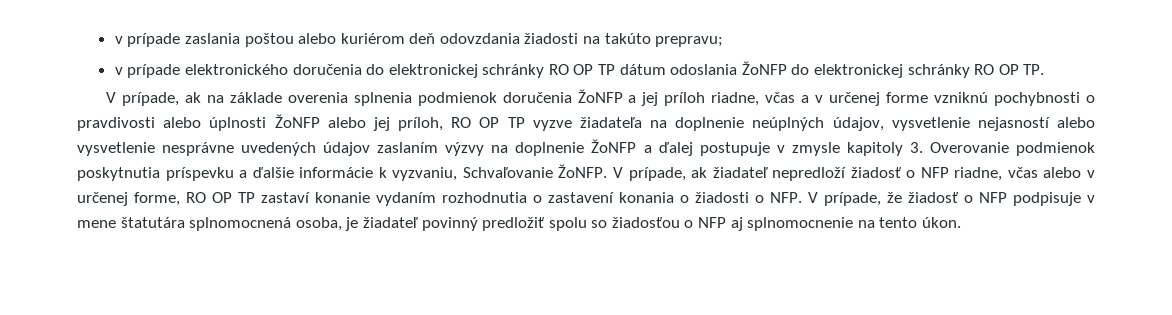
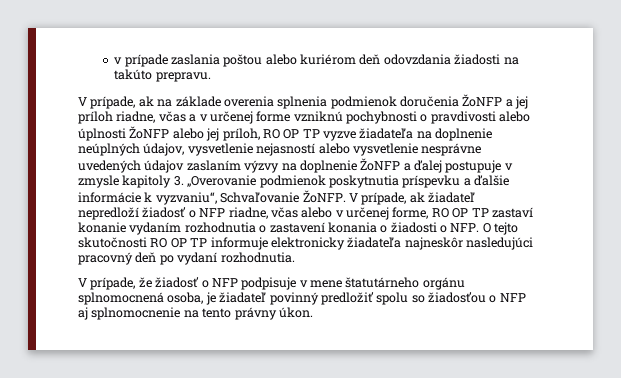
[655,36,724,47] [114,61,1045,78] prepravu; // v prípade elektronického doručenia do elektronickej schránky RO OP TP dátum odoslania ŽoNFP do elektronickej schránky RO OP TP. -> [155,72,211,82] prepravu.
[929,142,1009,153] Overovanie -> [187,175,257,187] „Overovanie
[392,167,458,181] vyzvaniu, -> [155,192,217,205] vyzvaniu“,
(802, 197) none -> [482,222,519,235] [78,237,533,250] [78,252,295,265] O tejto skutočnosti RO OP TP informuje elektronicky žiadateľa najneskôr nasledujúci pracovný deň po vydaní rozhodnutia. //
[120,217,185,228] štatutára -> [345,277,465,290] štatutárneho orgánu
(918, 222) none -> [234,307,277,320] právny

